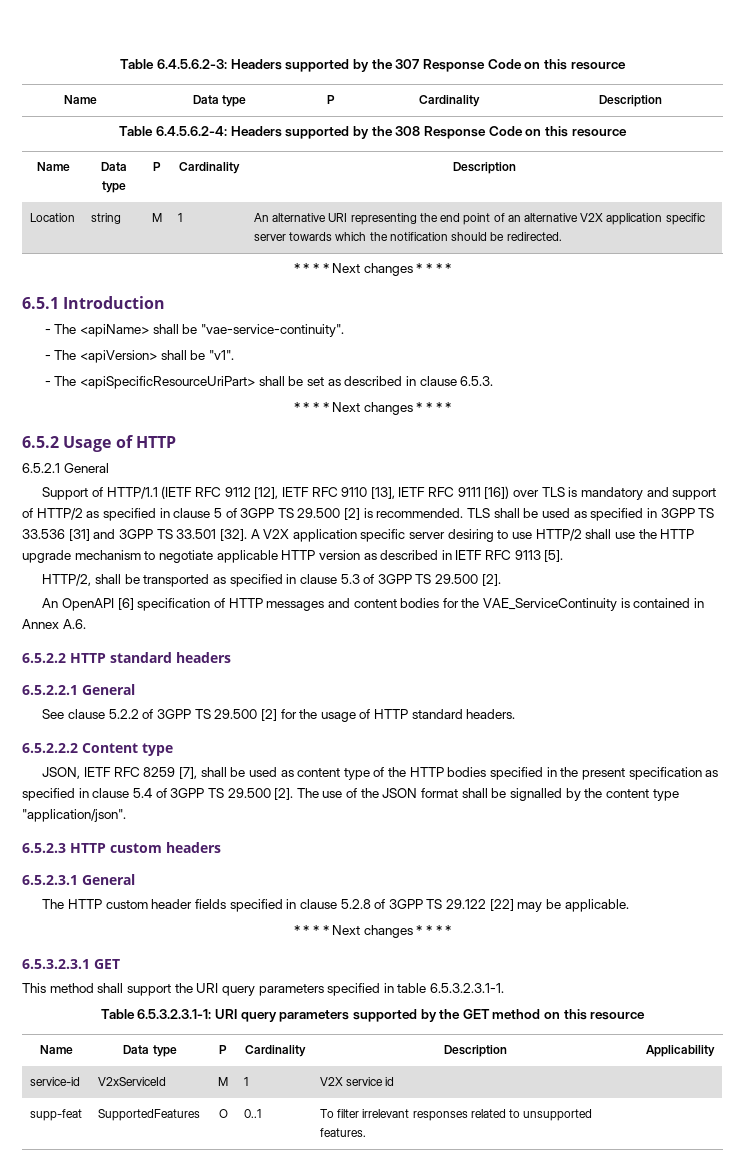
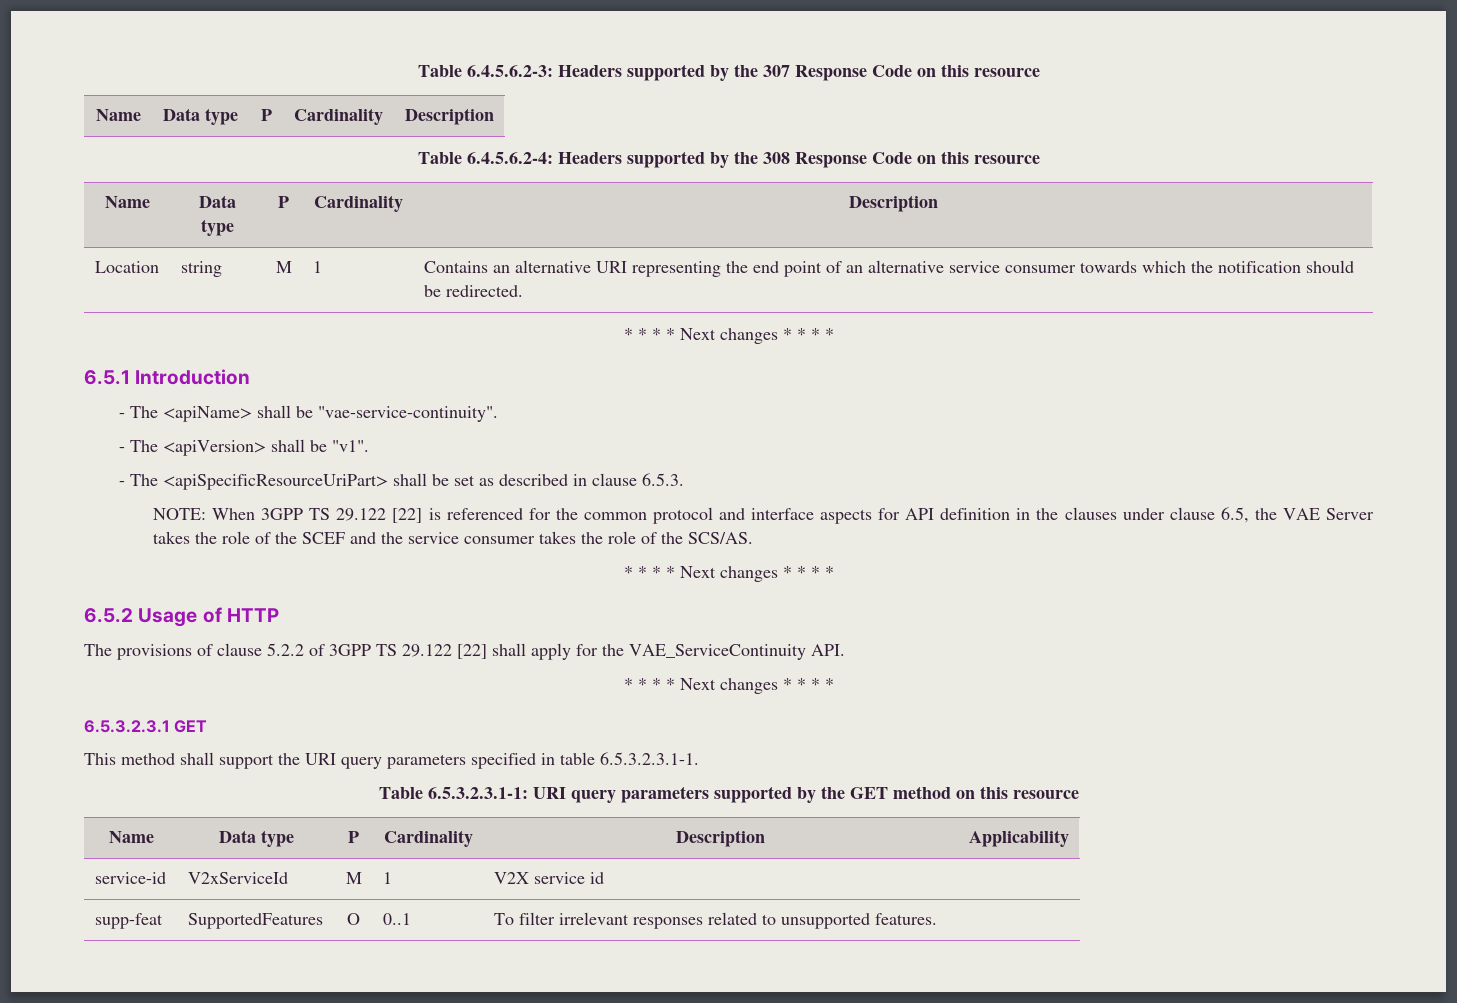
[253,213,269,222] An -> [423,261,510,273] Contains an
[580,213,705,225] [253,234,286,241] V2X application specific server -> [948,261,1076,273] service consumer
(494, 381) none -> [153,507,1374,524] [153,531,754,544] // NOTE: When 3GPP TS 29.122 [22] is referenced for the common protocol and interface aspects for API definition in the clauses under clause 6.5, the VAE Server takes the role of the SCEF and the service consumer takes the role of the SCS/AS.
[22,463,109,473] [42,486,717,500] [22,508,715,521] [22,529,695,542] [22,550,564,563] [42,574,501,587] [42,598,705,611] [22,619,86,629] [22,652,231,663] [22,684,135,695] [42,709,65,719] 6.5.2.1 General // Support of HTTP/1.1 (IETF RFC 9112 [12], IETF RFC 9110 [13], IETF RFC 9111 [16]) over TLS is mandatory and support of HTTP/2 as specified in clause 5 of 3GPP TS 29.500 [2] is recommended. TLS shall be used as specified in 3GPP TS 33.536 [31] and 3GPP TS 33.501 [32]. A V2X application specific server desiring to use HTTP/2 shall use the HTTP upgrade mechanism to negotiate applicable HTTP version as described in IETF RFC 9113 [5]. // HTTP/2, shall be transported as specified in clause 5.3 of 3GPP TS 29.500 [2]. // An OpenAPI [6] specification of HTTP messages and content bodies for the VAE_ServiceContinuity is contained in Annex A.6. // 6.5.2.2 HTTP standard headers // 6.5.2.2.1 General // See -> [84,644,213,660] The provisions of
[214,709,516,722] [22,743,173,756] [42,767,719,780] [22,788,679,801] [22,809,126,822] [22,842,221,853] [22,874,135,885] [42,899,629,912] 29.500 [2] for the usage of HTTP standard headers. // 6.5.2.2.2 Content type // JSON, IETF RFC 8259 [7], shall be used as content type of the HTTP bodies specified in the present specification as specified in clause 5.4 of 3GPP TS 29.500 [2]. The use of the JSON format shall be signalled by the content type "application/json". // 6.5.2.3 HTTP custom headers // 6.5.2.3.1 General // The HTTP custom header fields specified in clause 5.2.8 of 3GPP TS 29.122 [22] may be applicable. -> [402,643,845,660] 29.122 [22] shall apply for the VAE_ServiceContinuity API.

